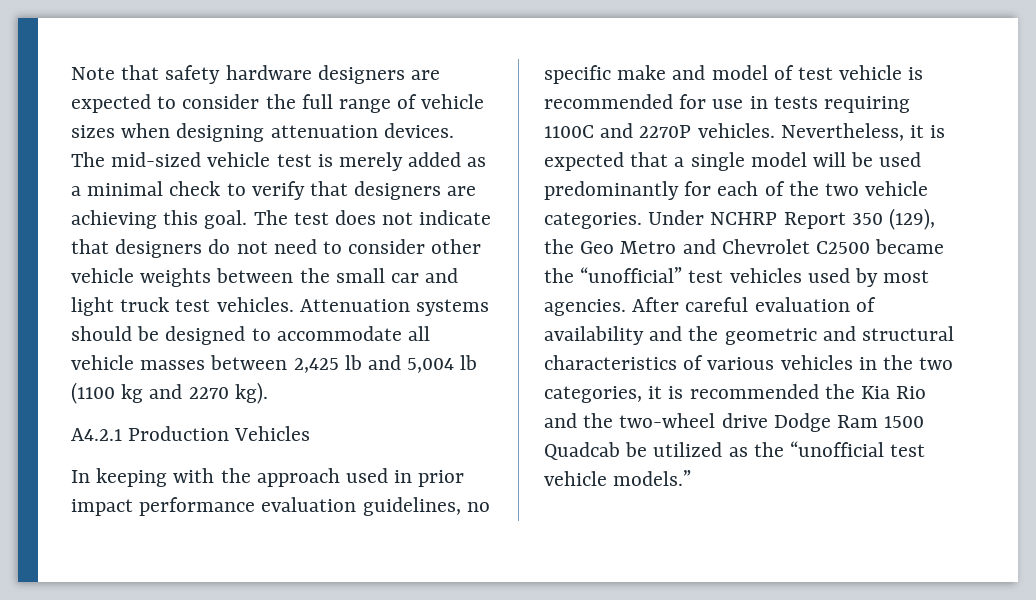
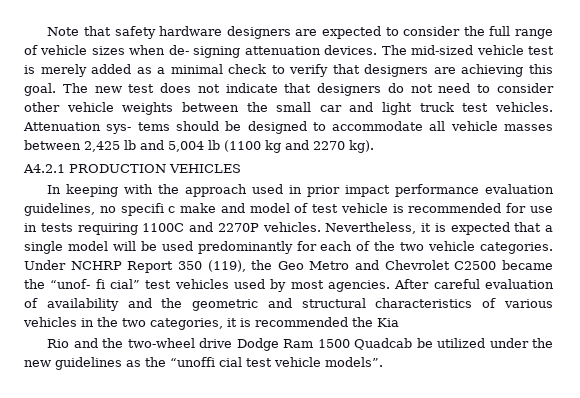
[176,123,265,142] designing -> [168,45,241,58] de- signing
(288, 217) none -> [94,86,122,93] new
[416,299,490,316] systems -> [106,122,170,134] sys- tems
[128,426,311,441] Production Vehicles -> [69,164,241,173] PRODUCTION VEHICLES
[544,65,611,84] specific -> [120,203,176,216] specifi c
[889,208,936,230] (129), -> [207,260,246,272] (119),
[580,267,683,283] “unofficial” -> [50,279,140,289] “unof- fi cial”
(891, 392) none -> (399, 322) //
[728,441,926,457] [544,470,692,486] as the “unofficial test vehicle models.” -> [489,338,553,348] [24,357,383,370] under the new guidelines as the “unoffi cial test vehicle models”.

